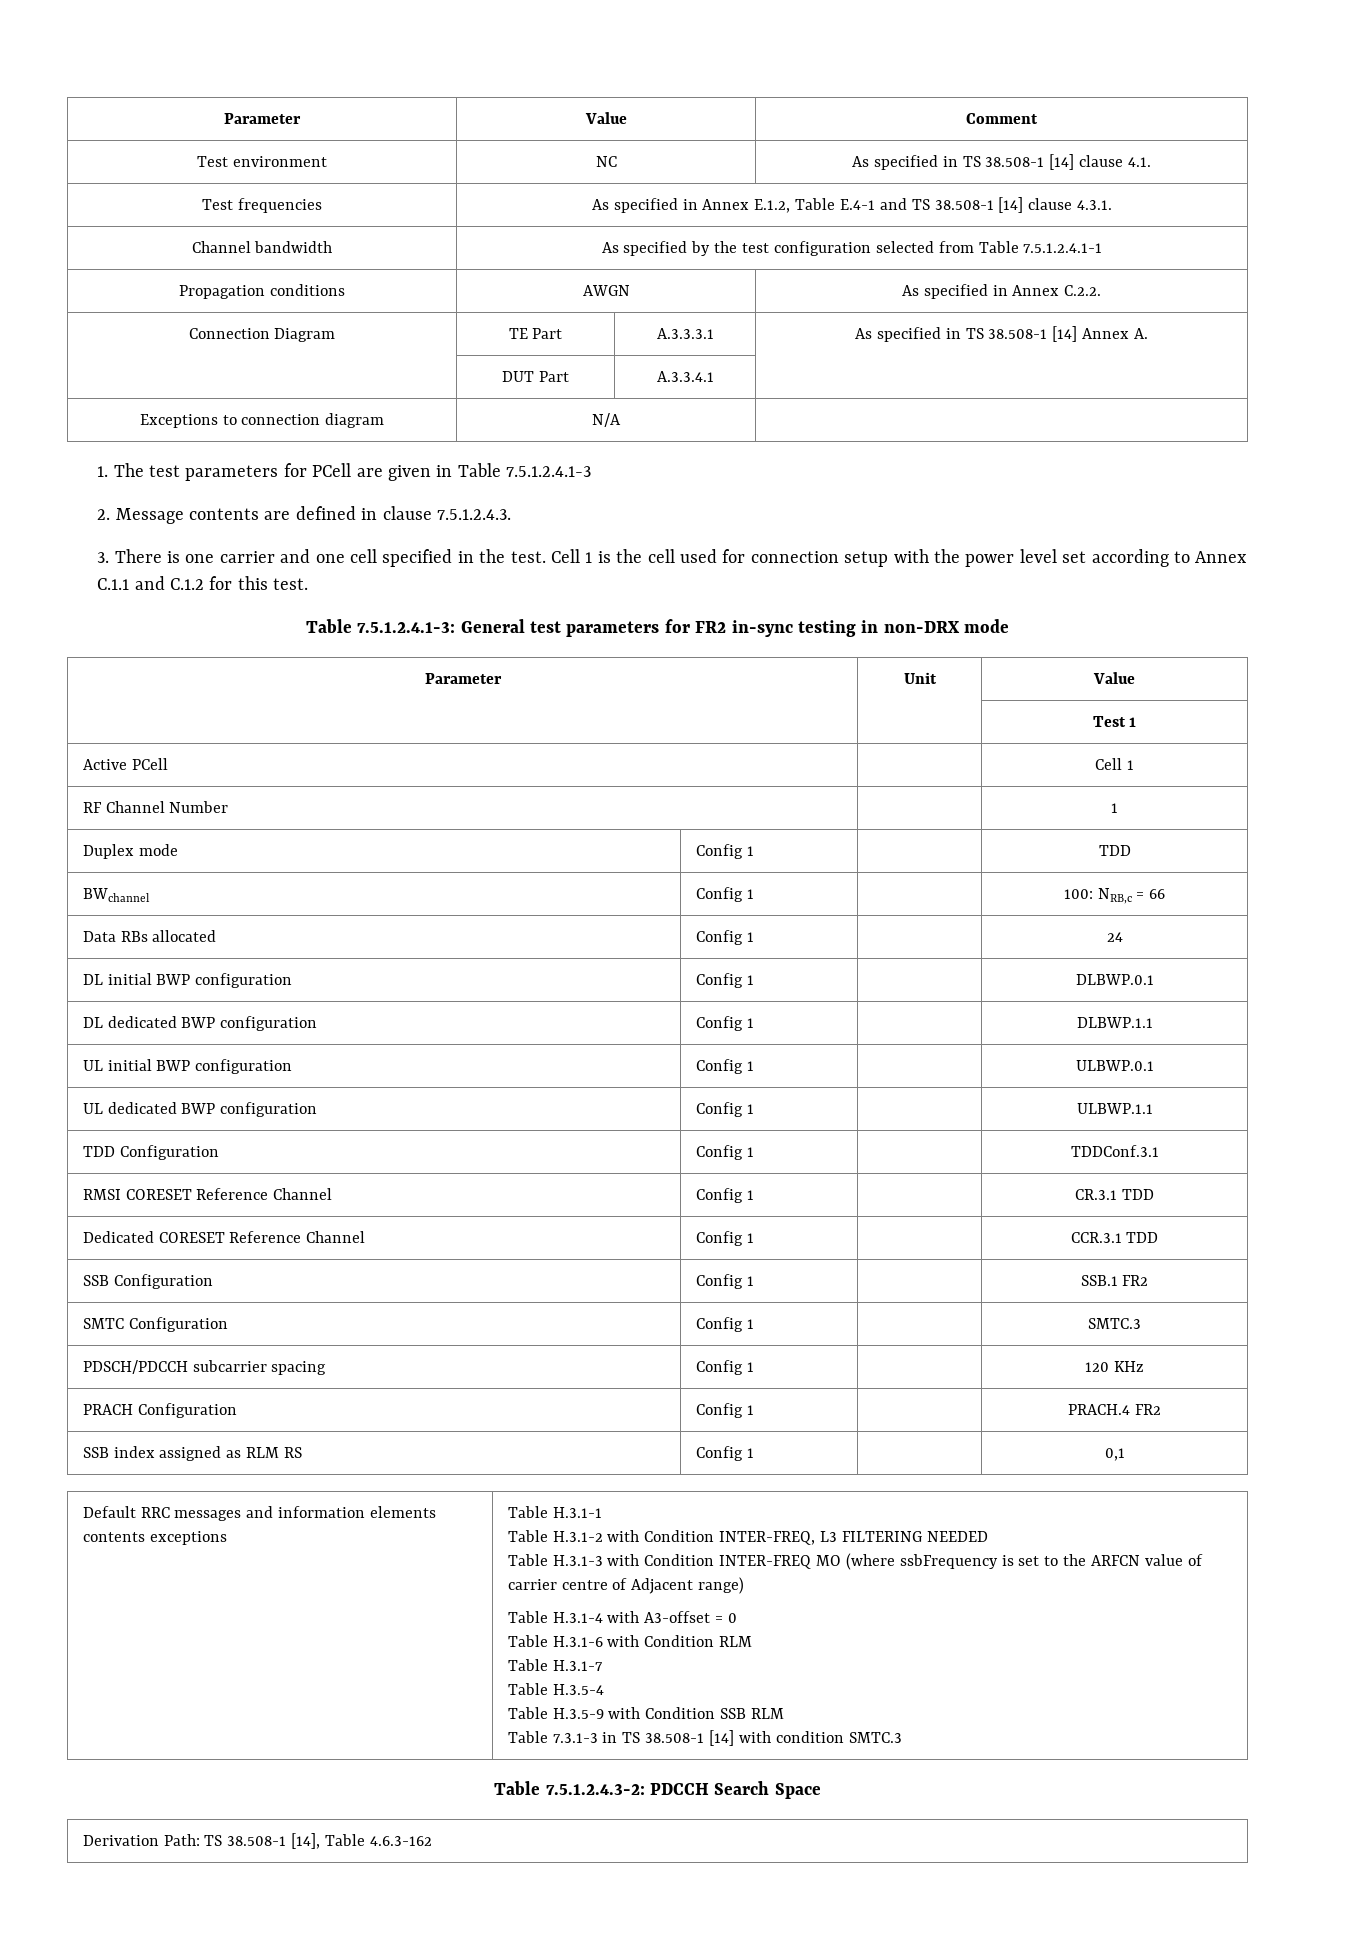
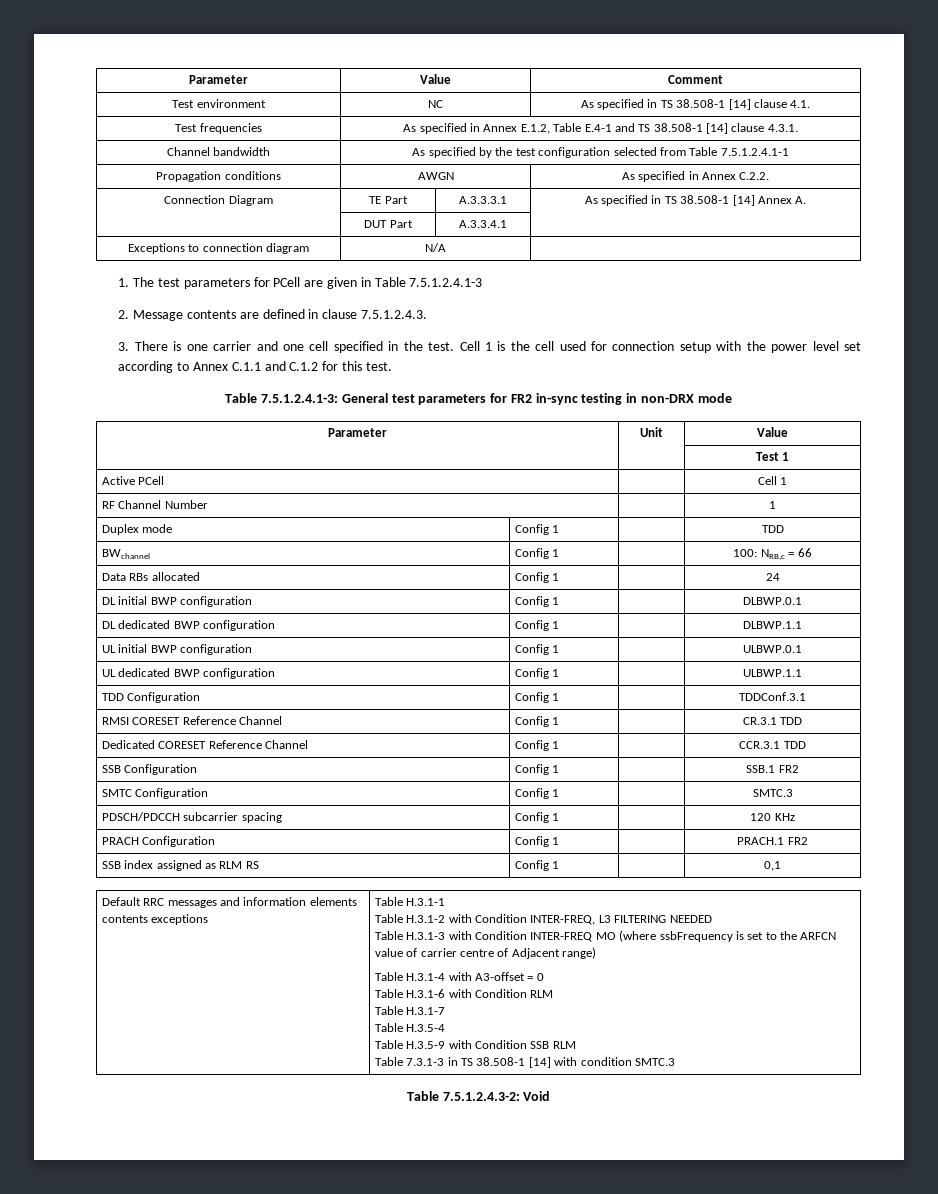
[1068,1404,1131,1415] PRACH.4 -> [737,837,785,845] PRACH.1
[649,1781,821,1799] [82,1833,432,1849] PDCCH Search Space // Derivation Path: TS 38.508-1 [14], Table 4.6.3-162 -> [523,1091,551,1101] Void

